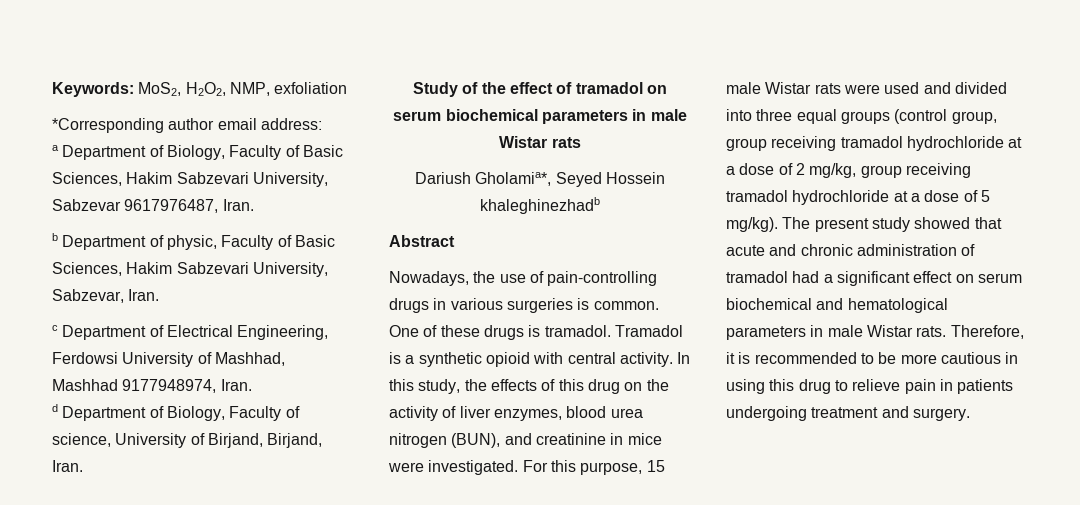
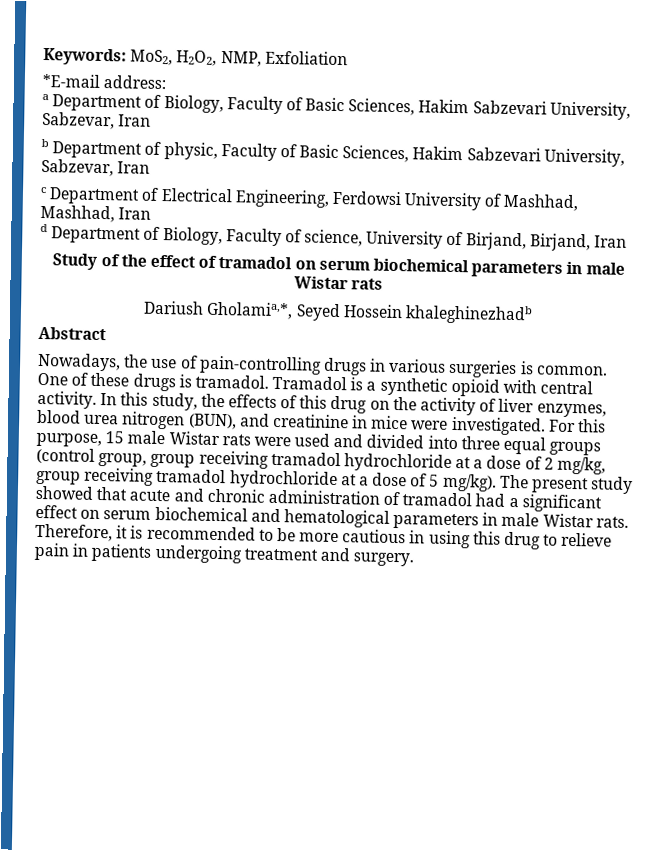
[274,82,348,94] [52,118,257,133] exfoliation // *Corresponding author email -> [264,50,348,66] [42,73,100,88] Exfoliation // *E-mail
[52,199,254,213] Sabzevar 9617976487, Iran. -> [42,111,152,130] Sabzevar, Iran
[128,289,160,301] Iran. -> [117,161,151,174] Iran
[52,379,252,393] Mashhad 9177948974, Iran. -> [40,204,152,223] Mashhad, Iran
[52,460,83,472] Iran. -> [594,235,628,248] Iran
[475,172,552,186] Gholamia*, -> [206,301,294,320] Gholamia,*,

